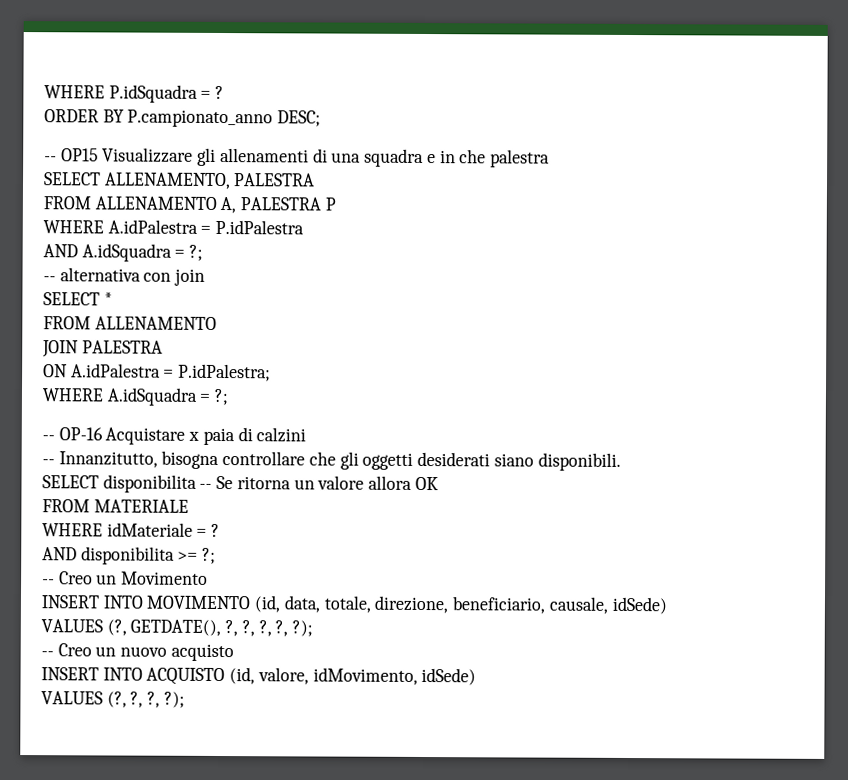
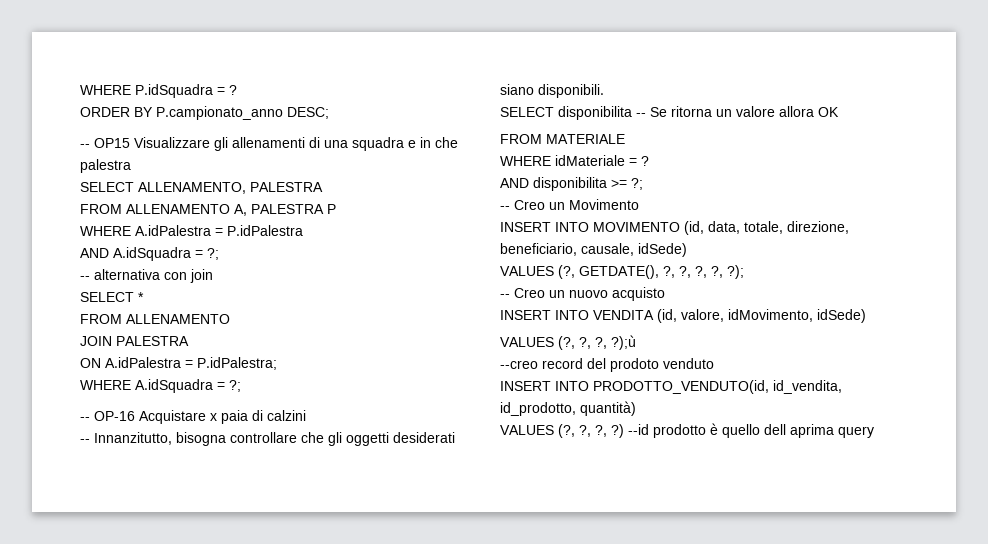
[146,667,226,686] ACQUISTO -> [593,310,654,320] VENDITA
[163,691,185,708] ?); -> [611,335,636,350] [500,358,714,372] [500,380,842,394] [500,401,636,416] [500,423,874,438] ?);ù // --creo record del prodoto venduto // INSERT INTO PRODOTTO_VENDUTO(id, id_vendita, id_prodotto, quantità) // VALUES (?, ?, ?, ?) --id prodotto è quello dell aprima query

